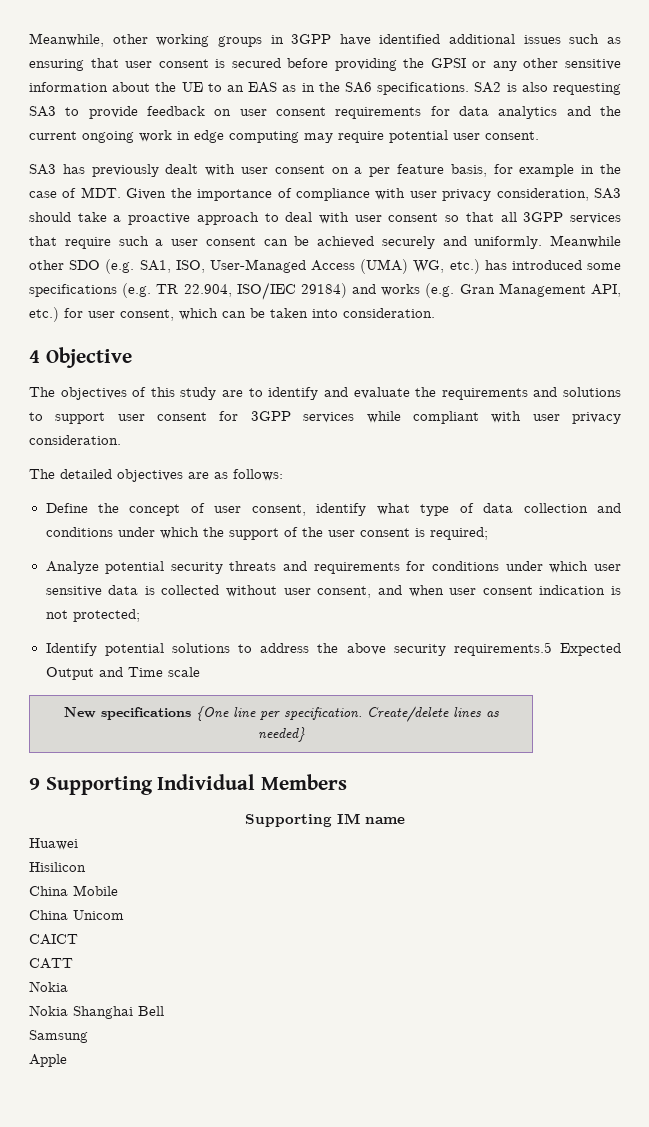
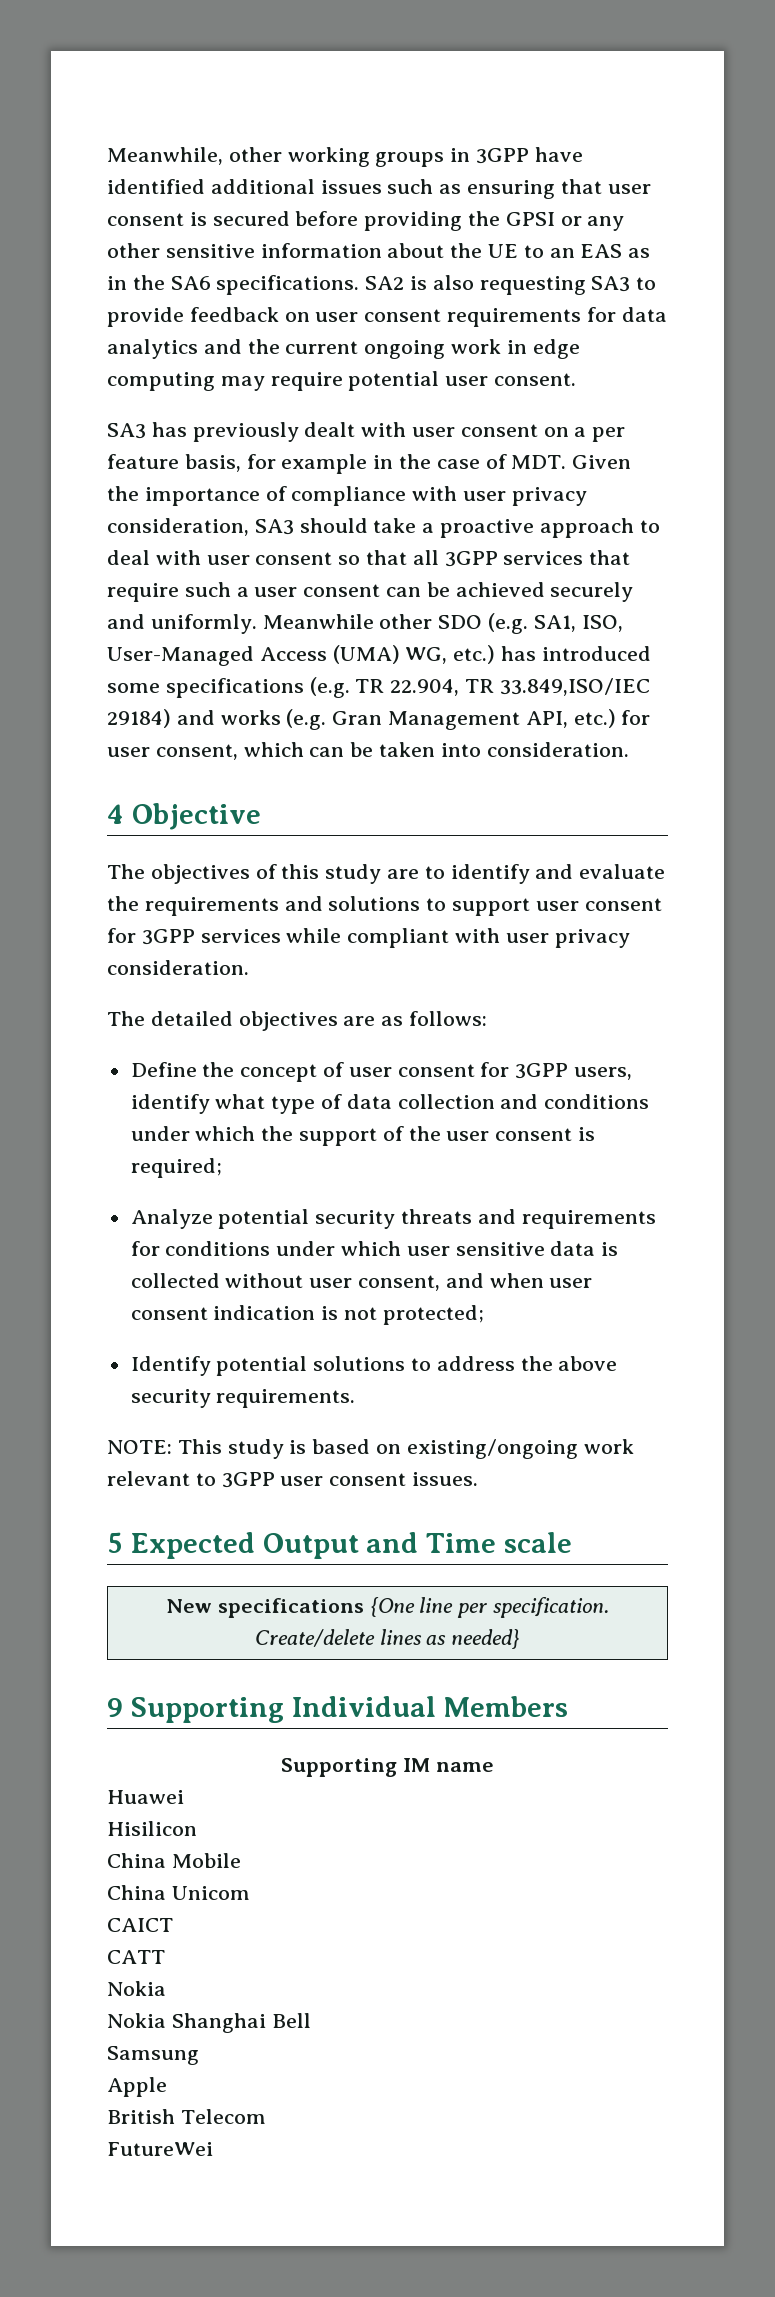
[236,282,296,300] ISO/IEC -> [465,678,650,696] TR 33.849,ISO/IEC
[251,504,306,516] consent, -> [397,1062,633,1080] consent for 3GPP users,
[453,642,552,656] requirements.5 -> [216,1389,356,1408] [107,1439,634,1459] [107,1471,479,1488] [107,1532,123,1553] requirements. // NOTE: This study is based on existing/ongoing work relevant to 3GPP user consent issues. // 5
(67, 1060) none -> [107,2109,266,2124] [107,2142,213,2156] // British Telecom // FutureWei

